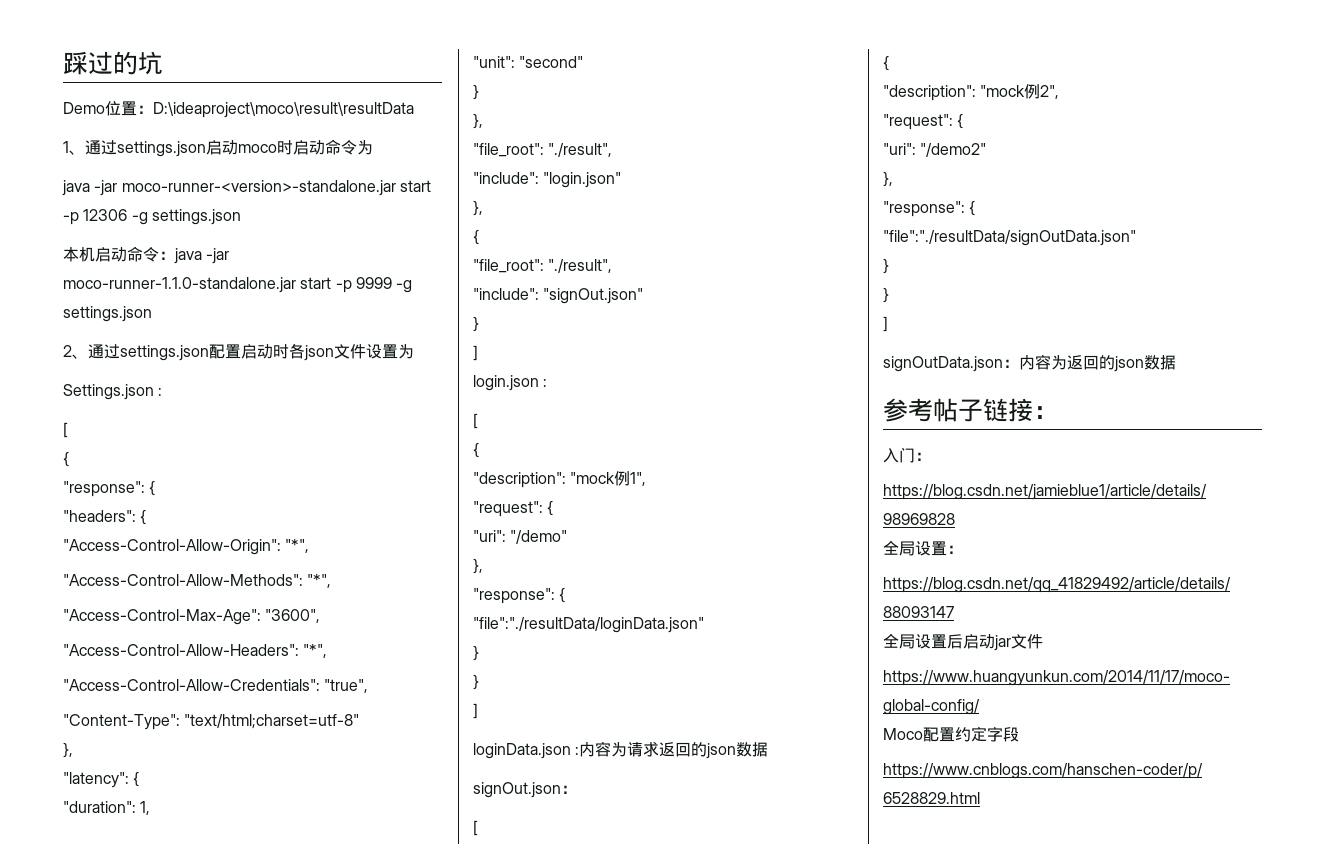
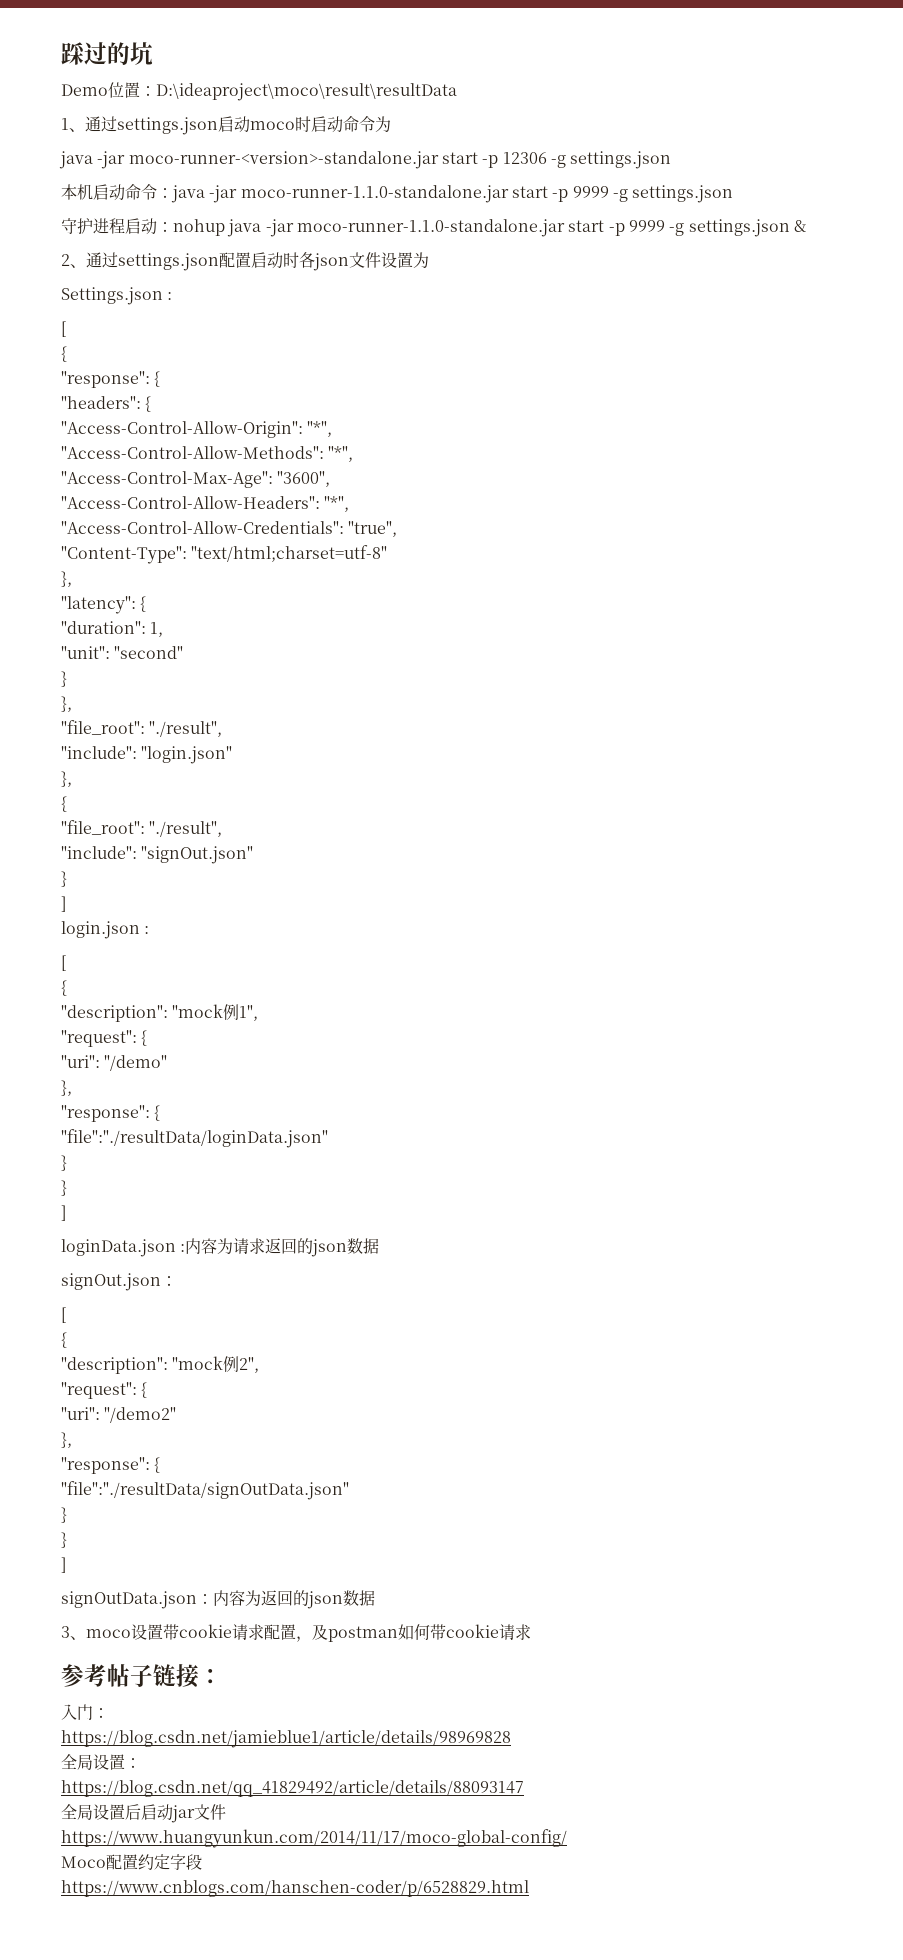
(152, 314) none -> [61,218,806,237] // 守护进程启动：nohup java -jar moco-runner-1.1.0-standalone.jar start -p 9999 -g settings.json &
(1176, 362) none -> [61,1624,531,1642] // 3、moco设置带cookie请求配置，及postman如何带cookie请求

